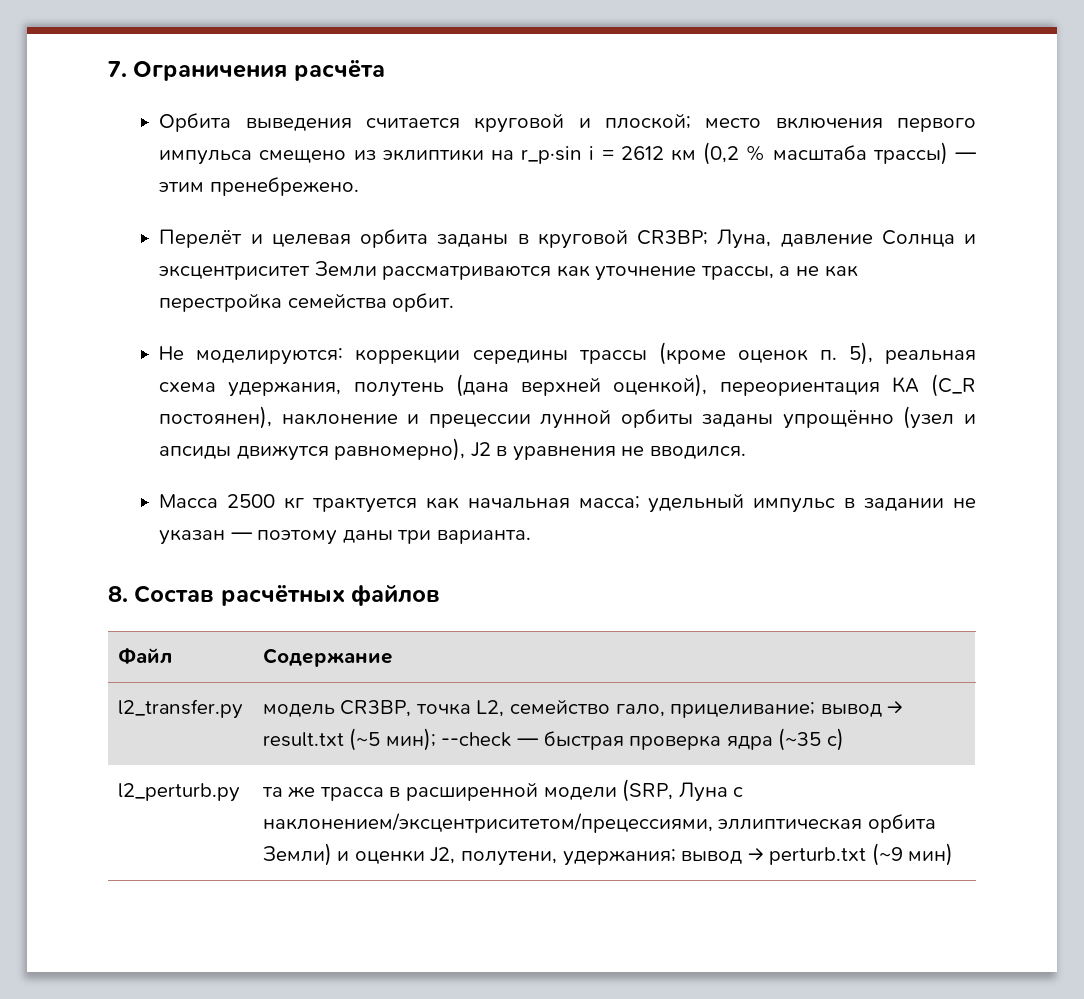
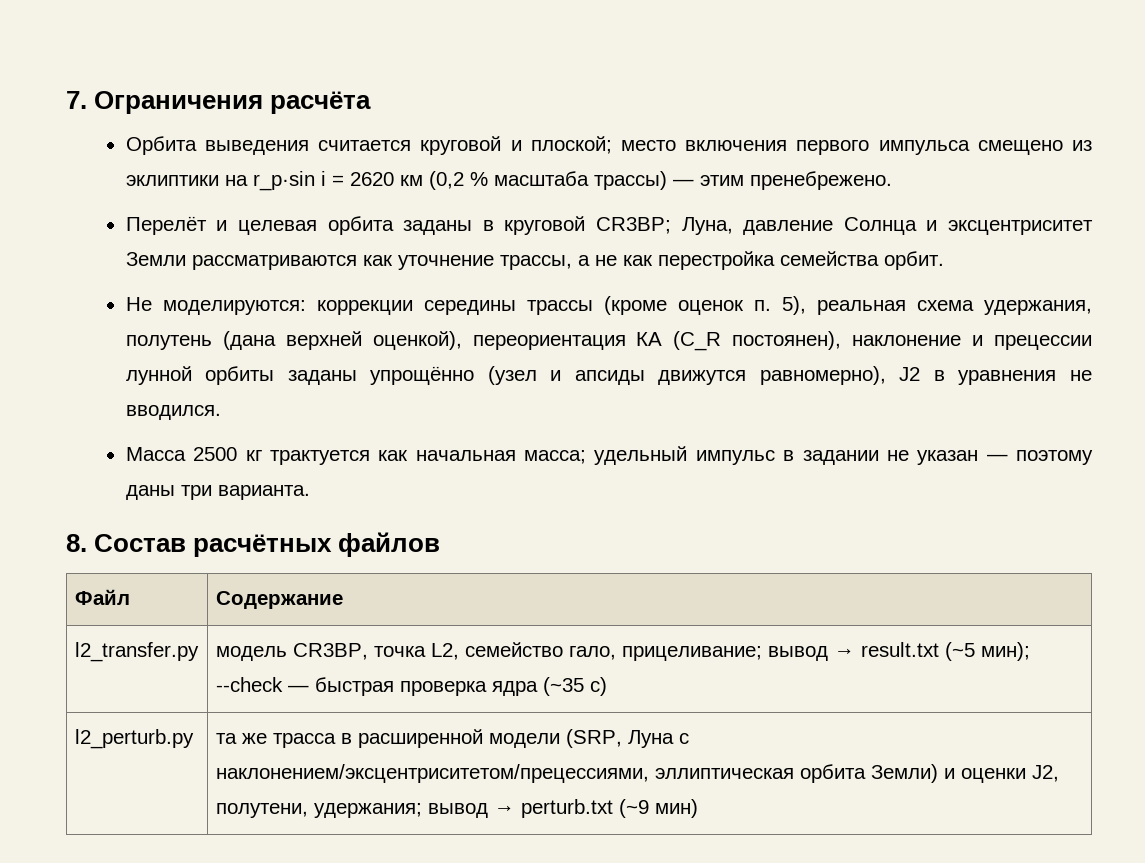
[620,146,664,160] 2612 -> [349,172,394,186] 2620

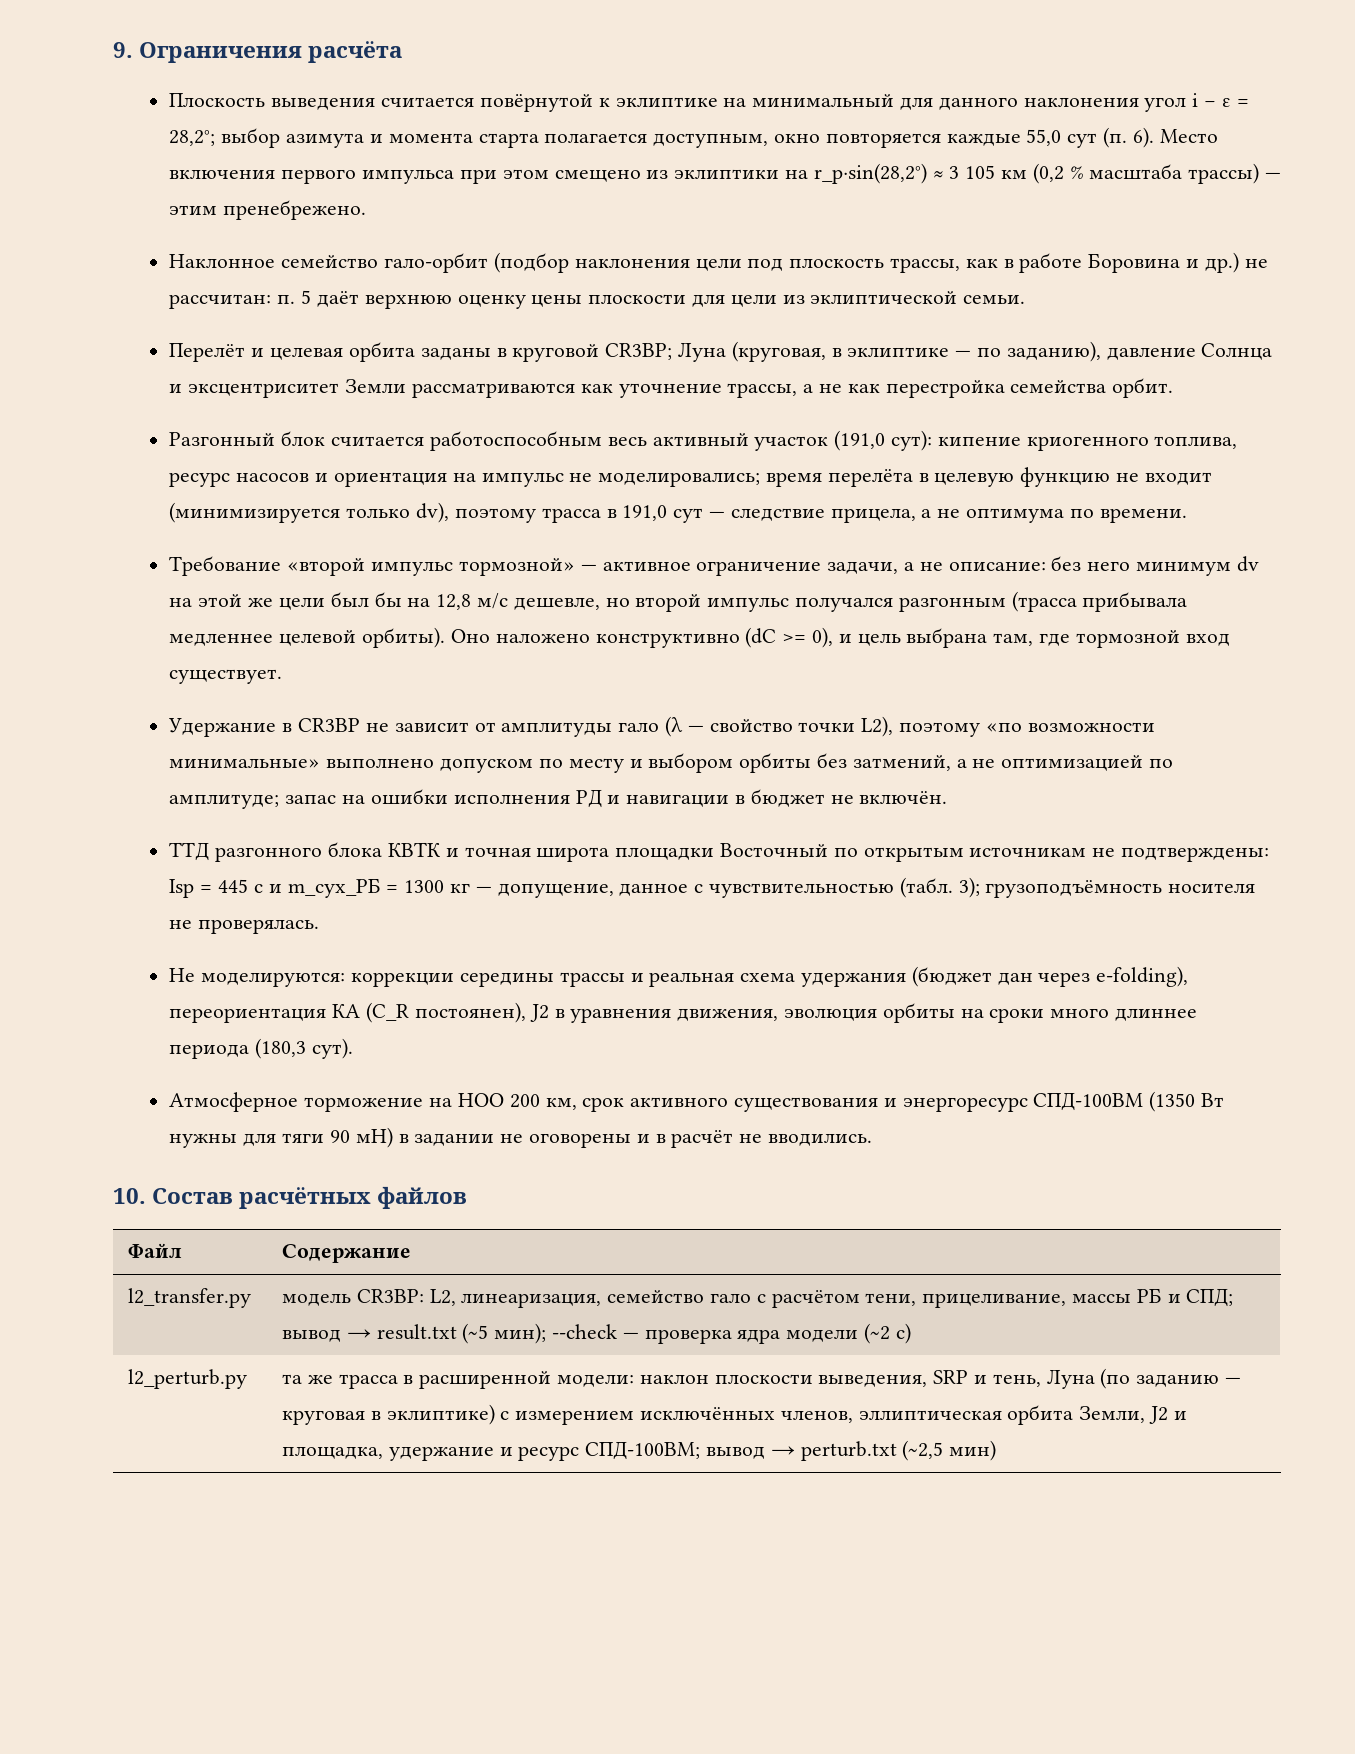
[66,91,87,109] 7. -> [113,42,133,58] 9.
[125,136,197,155] Орбита -> [169,93,266,107] Плоскость
[420,136,677,155] круговой и плоской; место -> [479,93,1249,112] [169,127,1218,148] повёрнутой к эклиптике на минимальный для данного наклонения угол i − ε = 28,2°; выбор азимута и момента старта полагается доступным, окно повторяется каждые 55,0 сут (п. 6). Место
(970, 147) none -> [459,169,549,184] при этом
[252,171,394,191] r_p·sin i = 2620 -> [813,163,996,184] r_p·sin(28,2°) ≈ 3 105
(892, 180) none -> [169,252,1268,273] [169,290,1026,309] // Наклонное семейство гало-орбит (подбор наклонения цели под плоскость трассы, как в работе Боровина и др.) не рассчитан: п. 5 даёт верхнюю оценку цены плоскости для цели из эклиптической семьи.
[681,217,733,235] Луна, -> [677,341,1101,362] Луна (круговая, в эклиптике — по заданию),
(944, 260) none -> [169,430,1238,451] [169,467,1212,487] [169,502,1187,523] [169,556,1259,576] [169,591,1188,612] [169,627,1230,648] [169,669,283,684] [168,716,1155,737] [169,753,1173,773] [169,789,948,809] [169,842,1269,862] [169,877,1256,898] [169,919,320,934] // Разгонный блок считается работоспособным весь активный участок (191,0 сут): кипение криогенного топлива, ресурс насосов и ориентация на импульс не моделировались; время перелёта в целевую функцию не входит (минимизируется только dv), поэтому трасса в 191,0 сут — следствие прицела, а не оптимума по времени. // Требование «второй импульс тормозной» — активное ограничение задачи, а не описание: без него минимум dv на этой же цели был бы на 12,8 м/с дешевле, но второй импульс получался разгонным (трасса прибывала медленнее целевой орбиты). Оно наложено конструктивно (dC >= 0), и цель выбрана там, где тормозной вход существует. // Удержание в CR3BP не зависит от амплитуды гало (λ — свойство точки L2), поэтому «по возможности минимальные» выполнено допуском по месту и выбором орбиты без затмений, а не оптимизацией по амплитуде; запас на ошибки исполнения РД и навигации в бюджет не включён. // ТТД разгонного блока КВТК и точная широта площадки Восточный по открытым источникам не подтверждены: Isp = 445 с и m_сух_РБ = 1300 кг — допущение, данное с чувствительностью (табл. 3); грузоподъёмность носителя не проверялась.
[603,296,1092,315] [125,331,1093,351] [125,366,1092,385] [125,405,221,420] [125,446,1094,465] [125,485,310,500] [66,534,87,552] (кроме оценок п. 5), реальная схема удержания, полутень (дана верхней оценкой), переориентация КА (C_R постоянен), наклонение и прецессии лунной орбиты заданы упрощённо (узел и апсиды движутся равномерно), J2 в уравнения не вводился. // Масса 2500 кг трактуется как начальная масса; удельный импульс в задании не указан — поэтому даны три варианта. // 8. -> [630,966,1189,987] [169,1002,1197,1023] [169,1038,354,1059] [169,1091,1224,1112] [169,1127,872,1148] [113,1188,146,1204] и реальная схема удержания (бюджет дан через e-folding), переориентация КА (C_R постоянен), J2 в уравнения движения, эволюция орбиты на сроки много длиннее периода (180,3 сут). // Атмосферное торможение на НОО 200 км, срок активного существования и энергоресурс СПД-100ВМ (1350 Вт нужны для тяги 90 мН) в задании не оговорены и в расчёт не вводились. // 10.
[292,642,762,661] CR3BP, точка L2, семейство гало, прицеливание; -> [356,1288,1234,1308] CR3BP: L2, линеаризация, семейство гало с расчётом тени, прицеливание, массы РБ и СПД;
[314,677,394,696] быстрая -> (639, 1335) none
[542,677,584,696] (~35 -> [786,1323,891,1344] модели (~2
[488,729,689,748] [215,764,1059,783] [215,803,422,818] модели (SRP, Луна с наклонением/эксцентриситетом/прецессиями, эллиптическая орбита Земли) и оценки J2, полутени, удержания; -> [557,1368,1242,1389] [282,1404,1187,1425] [282,1441,701,1461] модели: наклон плоскости выведения, SRP и тень, Луна (по заданию — круговая в эклиптике) с измерением исключённых членов, эллиптическая орбита Земли, J2 и площадка, удержание и ресурс СПД-100ВМ;
[618,799,649,818] (~9 -> [902,1440,944,1461] (~2,5

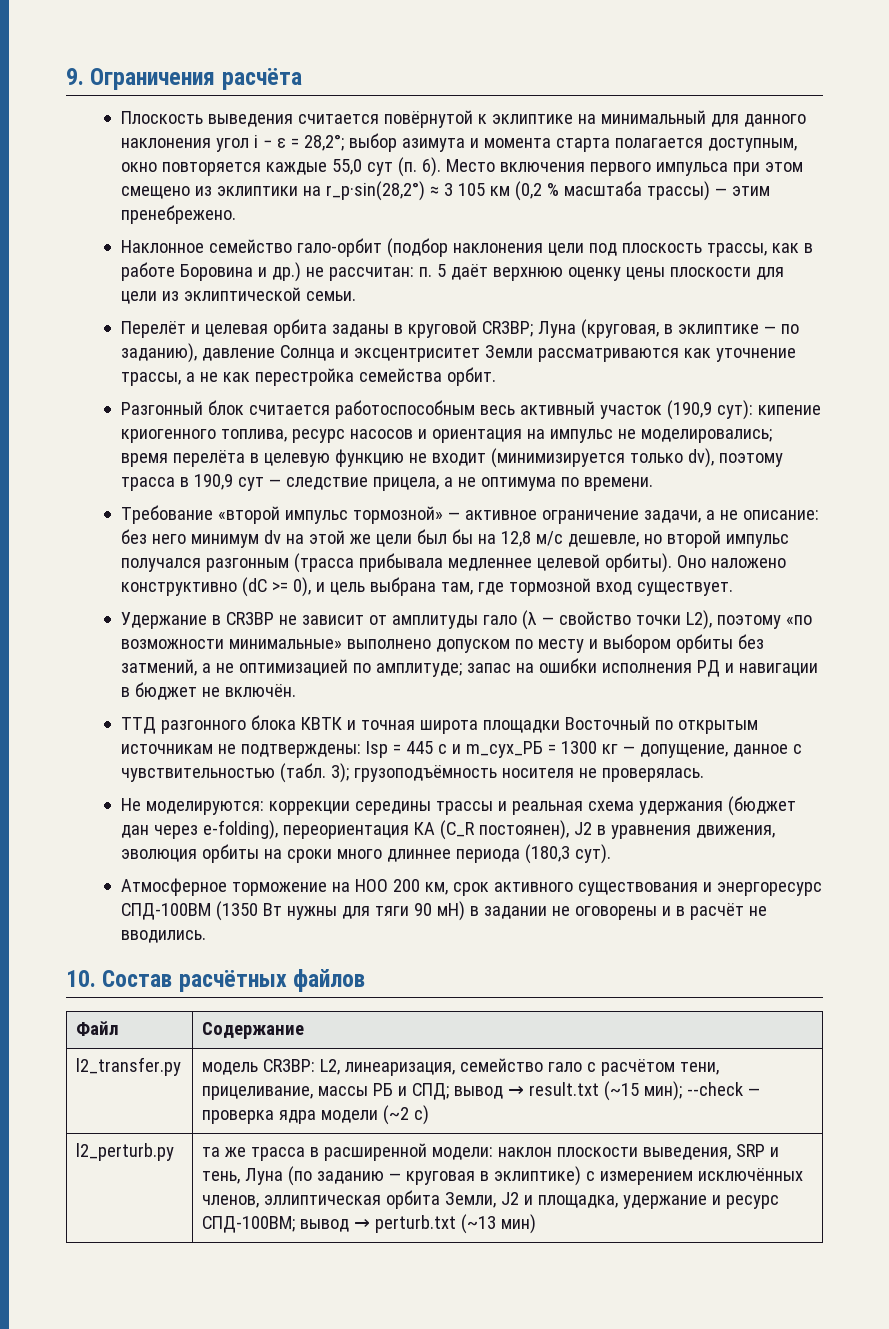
[834,430,886,451] (191,0 -> [666,400,712,420] (190,9
[622,505,668,521] 191,0 -> [193,474,233,490] 190,9
[462,1323,489,1344] (~5 -> [604,1081,640,1101] (~15
[902,1440,944,1461] (~2,5 -> [461,1214,497,1234] (~13

